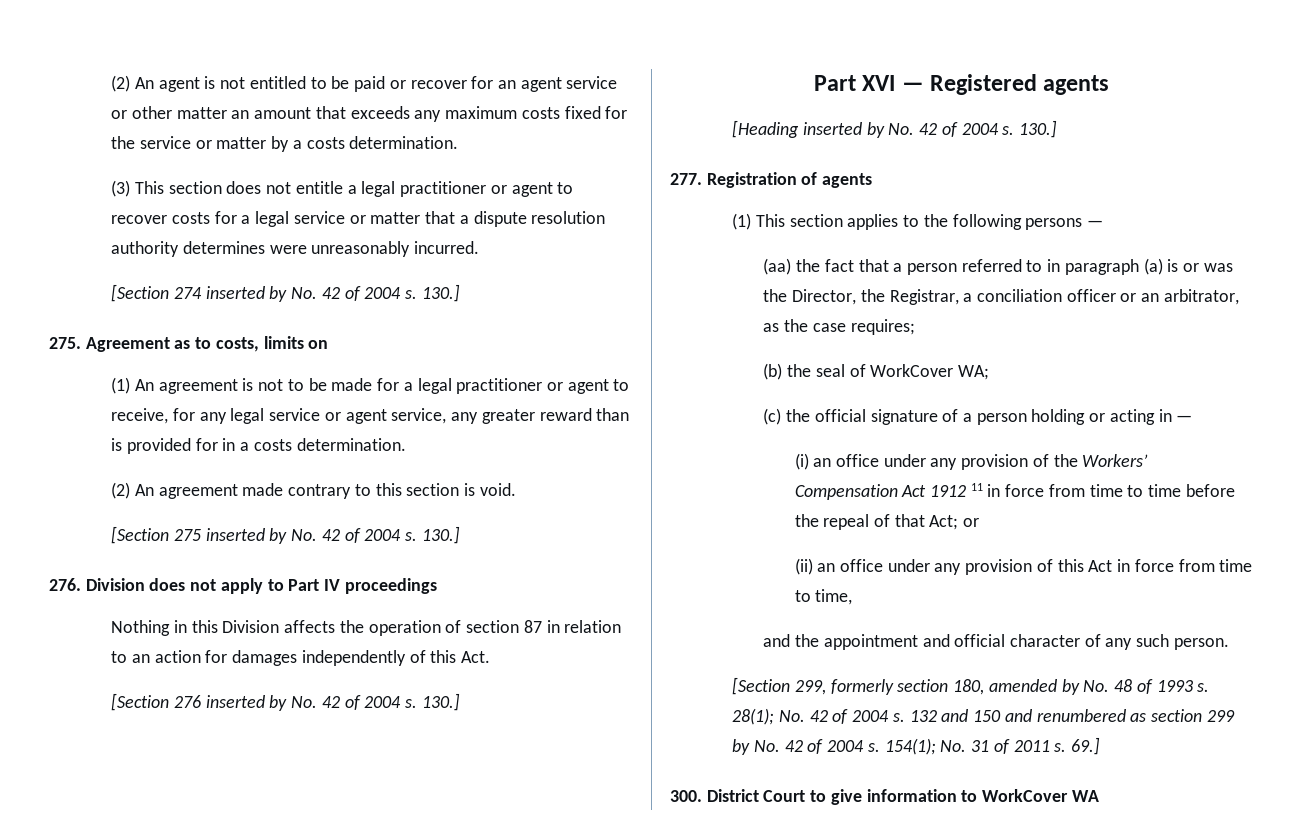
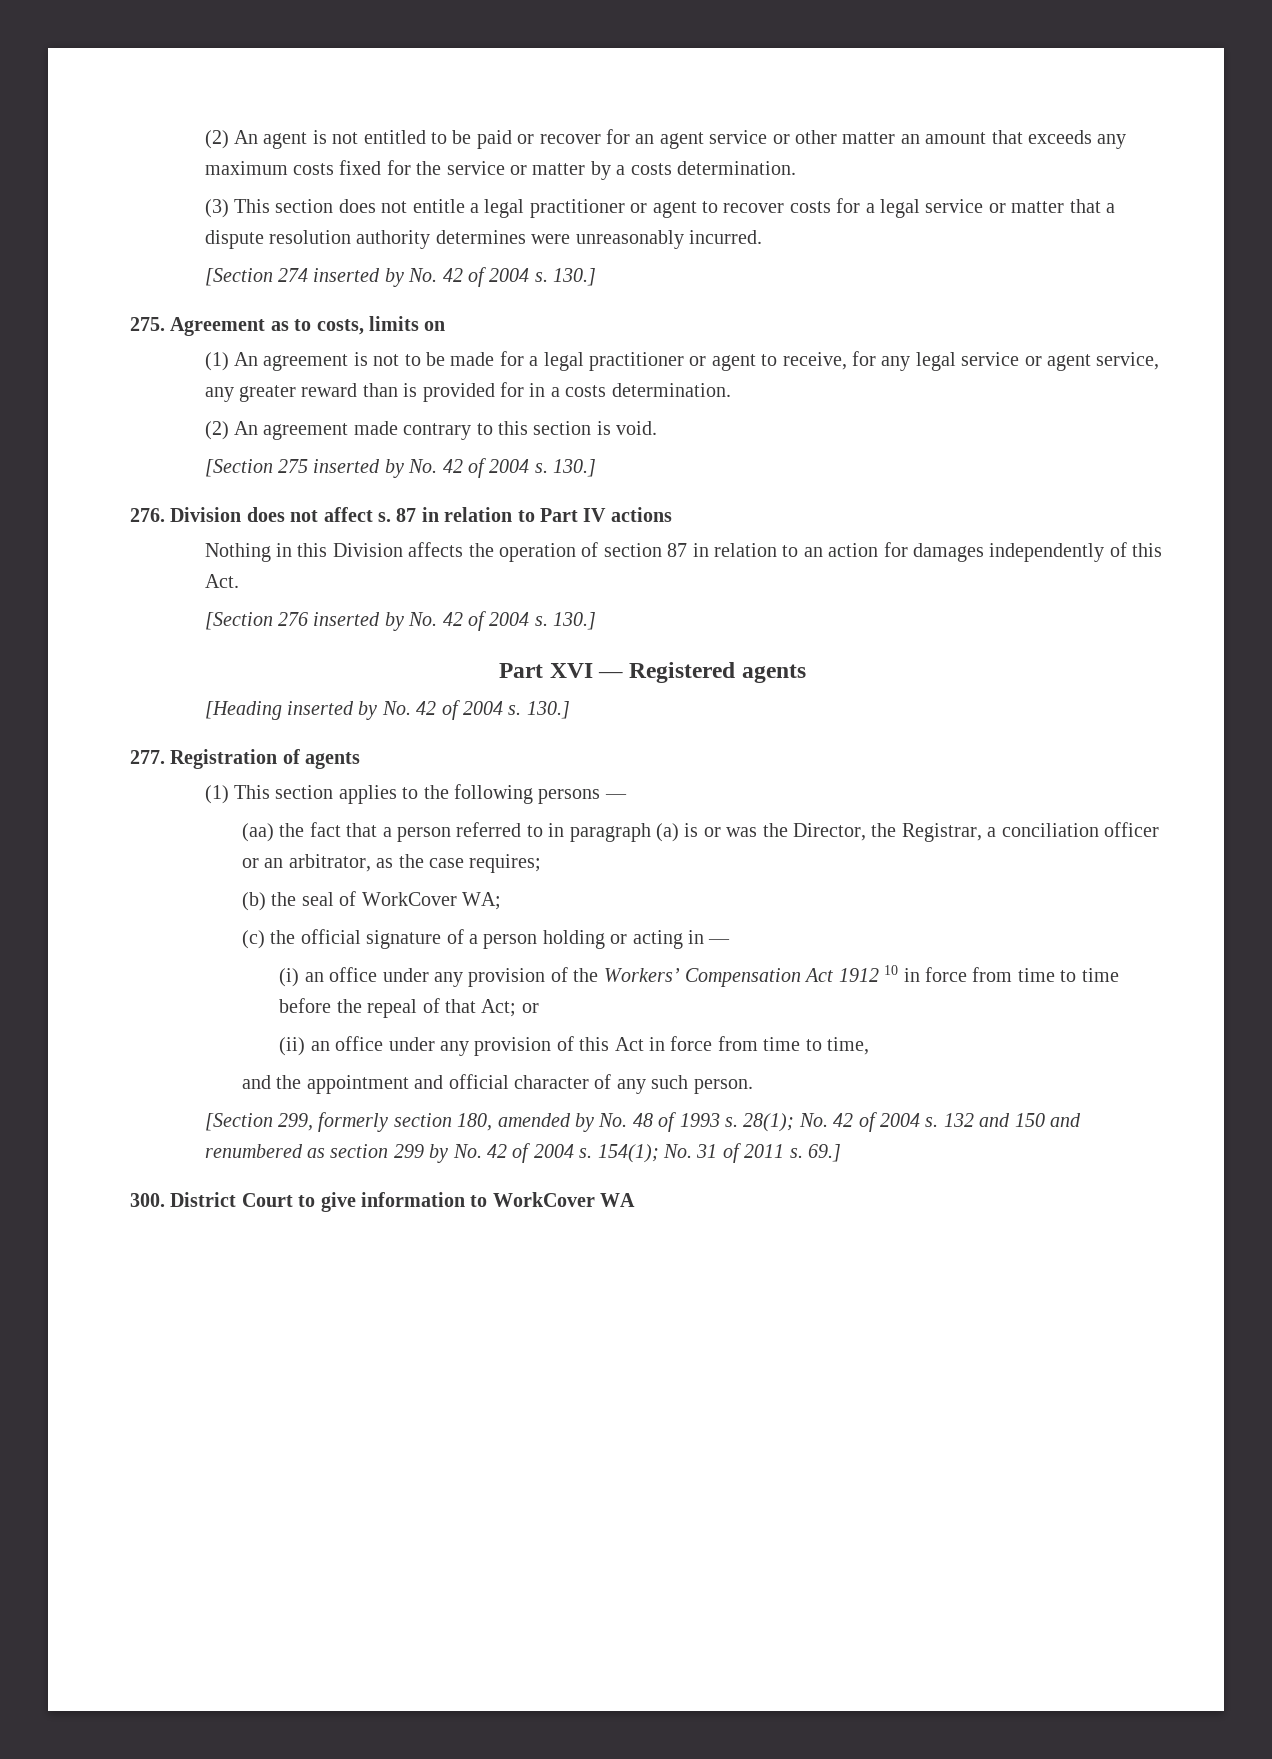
[220,578,263,594] apply -> [323,507,513,522] affect s. 87 in relation
[344,578,437,594] proceedings -> [610,507,672,522] actions
[970,483,983,491] 11 -> [884,965,899,975] 10

